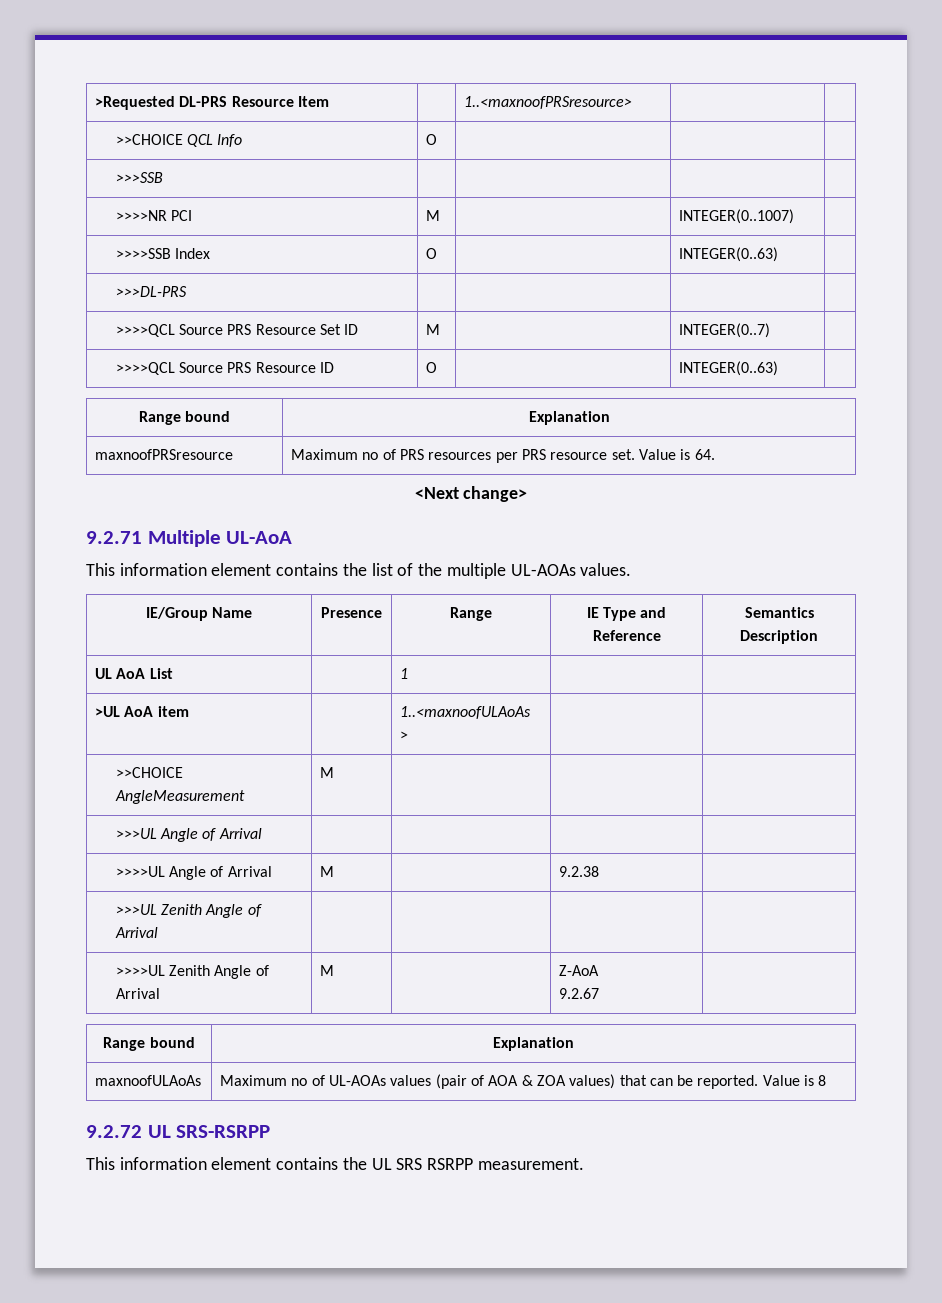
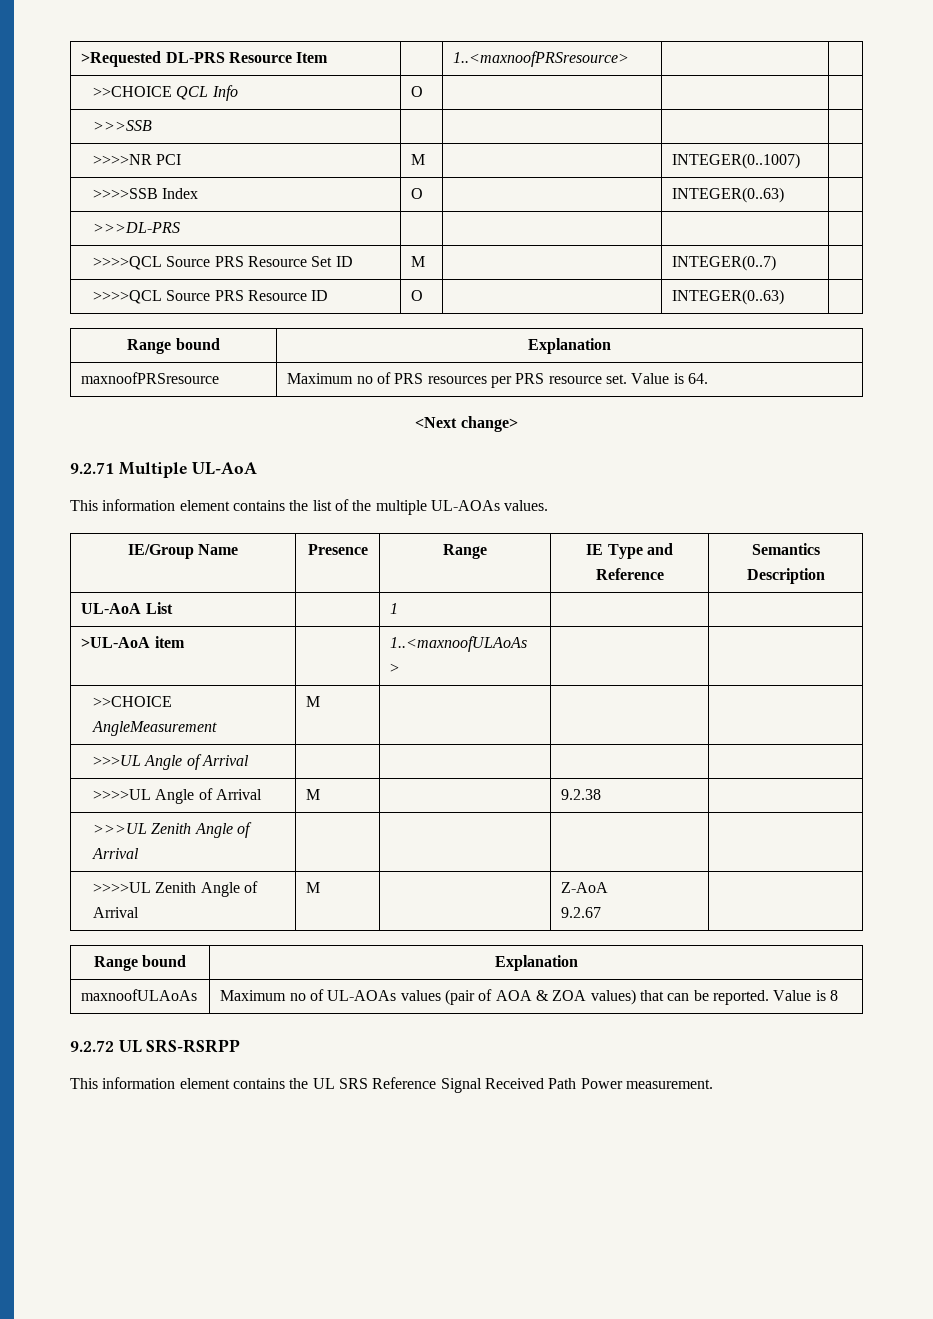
[95,668,146,679] UL AoA -> [81,603,142,614] UL-AoA
[95,706,154,717] >UL AoA -> [81,637,151,648] >UL-AoA
[427,1158,474,1170] RSRPP -> [372,1077,623,1093] Reference Signal Received Path Power

